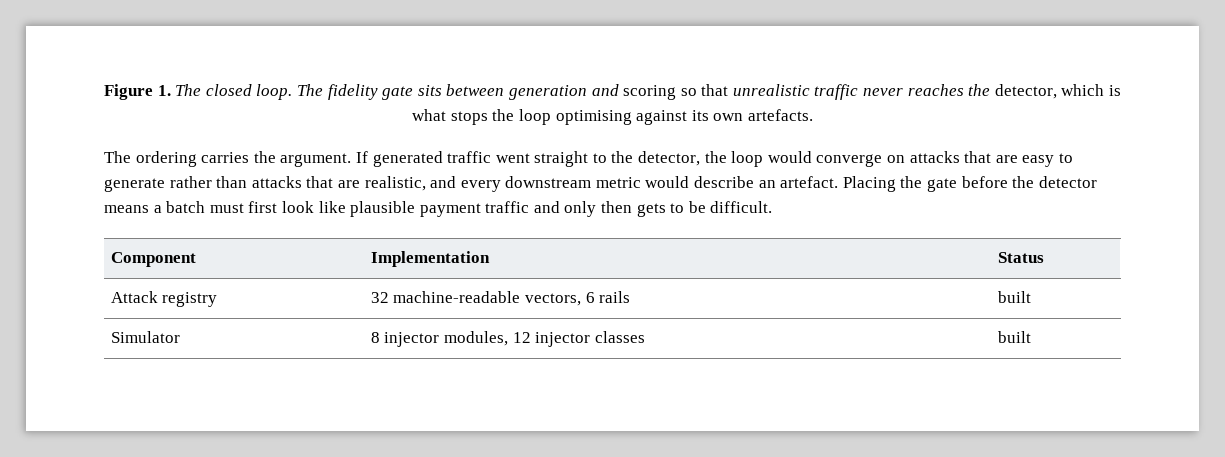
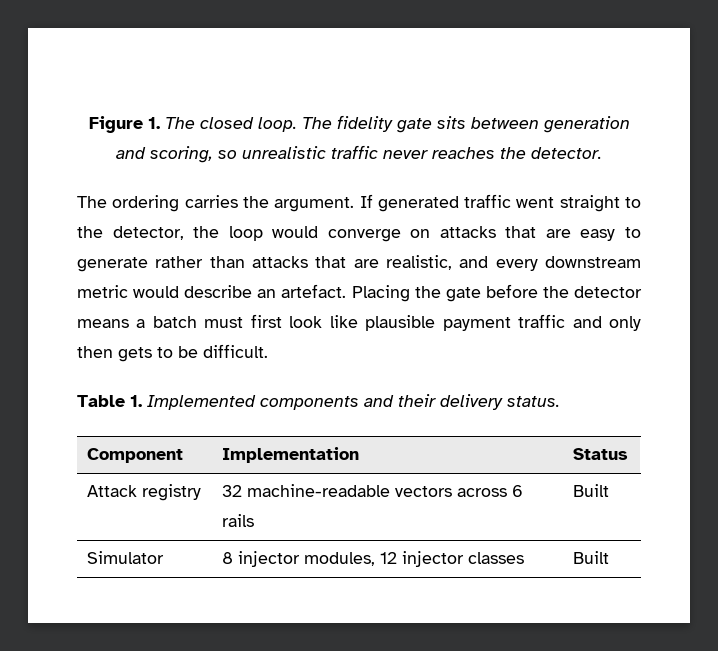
[623,84,729,100] scoring so that -> [150,146,237,163] scoring, so
[994,84,1121,99] [412,109,813,125] detector, which is what stops the loop optimising against its own artefacts. -> [531,147,602,159] detector.
(773, 207) none -> [77,394,560,410] // Table 1. Implemented components and their delivery status.
[525,293,582,306] vectors, -> [395,486,508,497] vectors across
[997,291,1031,303] built -> [573,484,610,497] Built
[997,331,1031,343] built -> [573,551,610,564] Built

